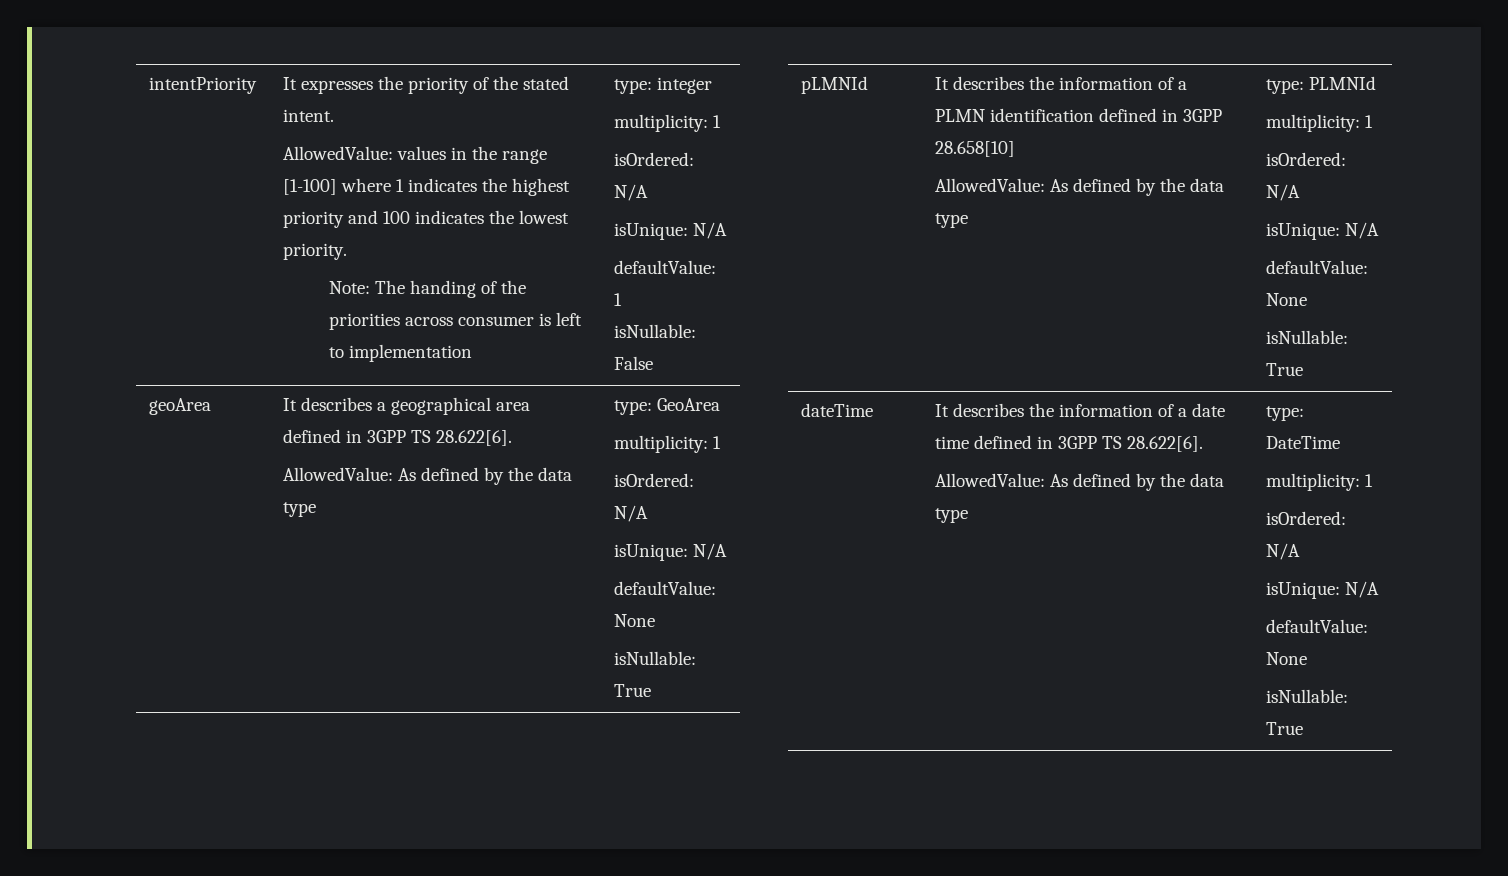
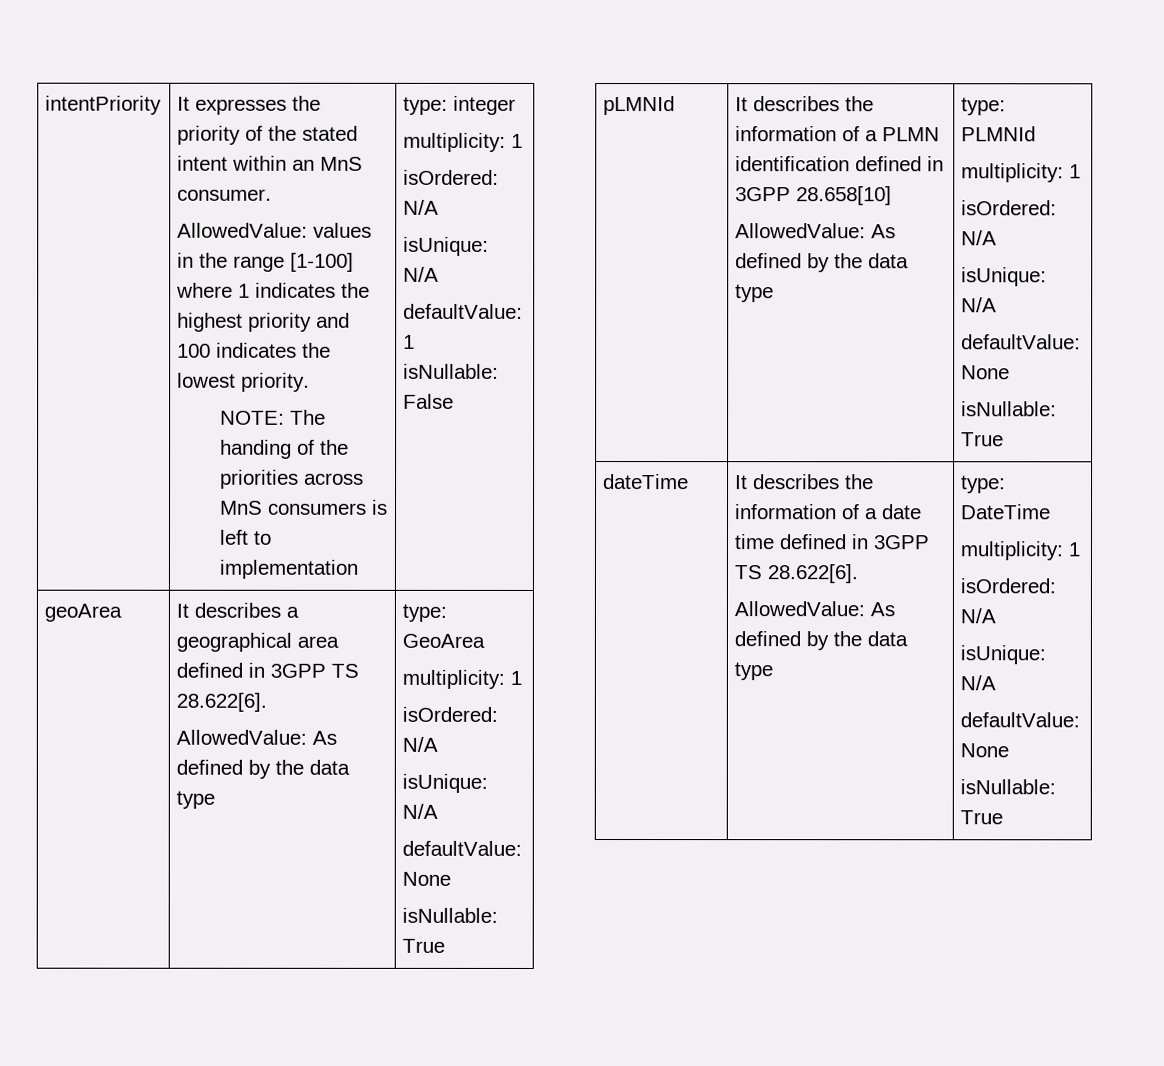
[283,109,335,122] intent. -> [177,155,364,171] [177,188,273,201] intent within an MnS consumer.
[328,281,370,294] Note: -> [220,410,286,425] NOTE:
[457,316,534,326] consumer -> [220,500,368,515] MnS consumers

